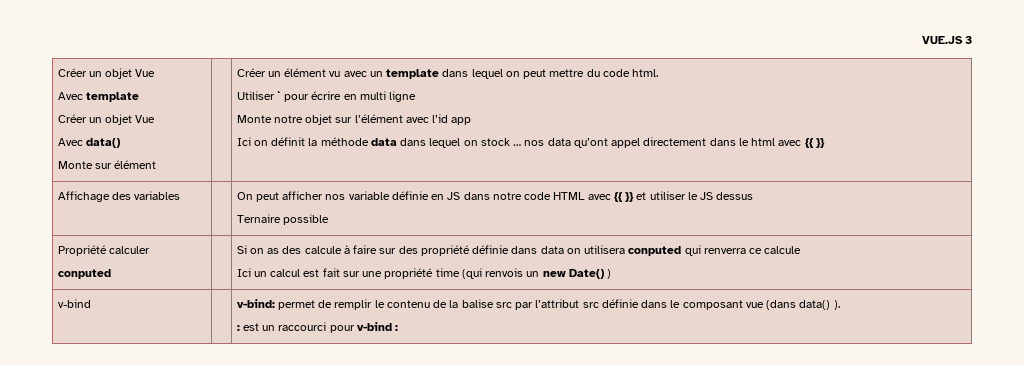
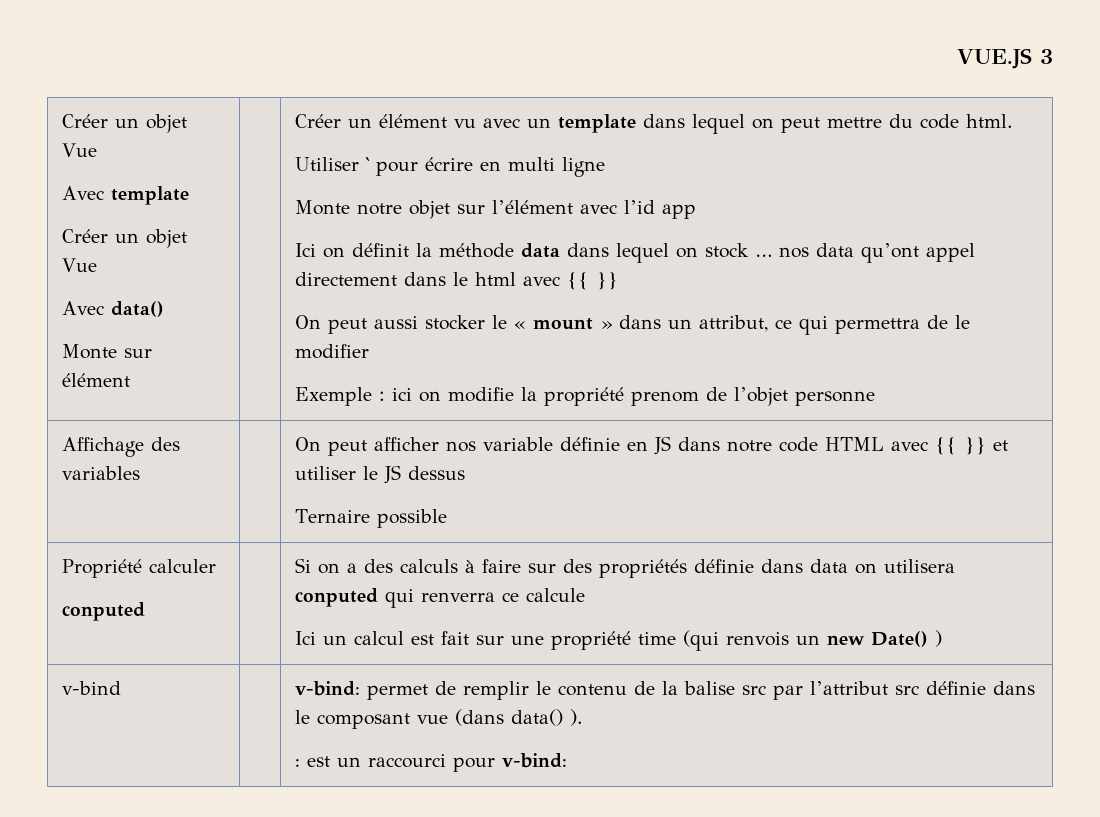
(825, 143) none -> [294,315,970,335] [294,344,369,359] [294,387,875,406] // On peut aussi stocker le « mount » dans un attribut, ce qui permettra de le modifier // Exemple : ici on modifie la propriété prenom de l’objet personne
[267,246,342,254] as des calcule -> [346,559,458,573] a des calculs
[420,245,470,256] propriété -> [598,559,687,578] propriétés
[356,322,399,331] v-bind : -> [501,753,567,768] v-bind:

